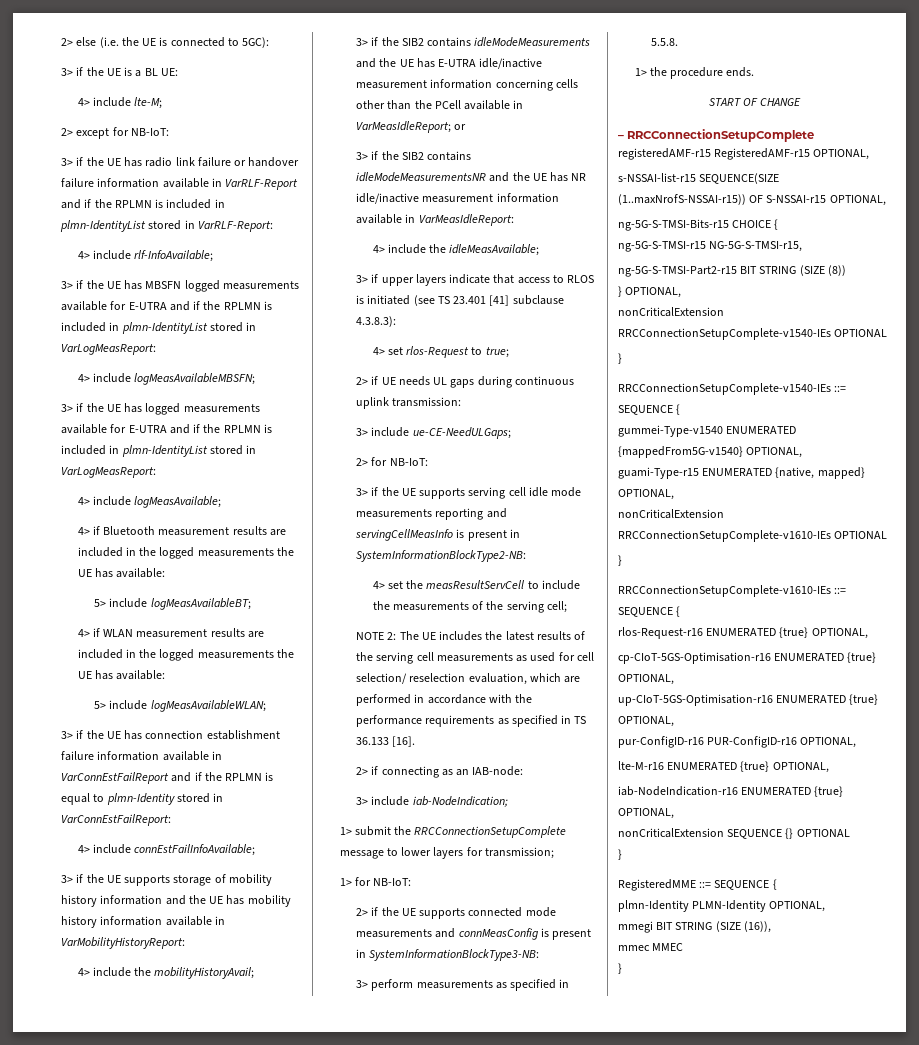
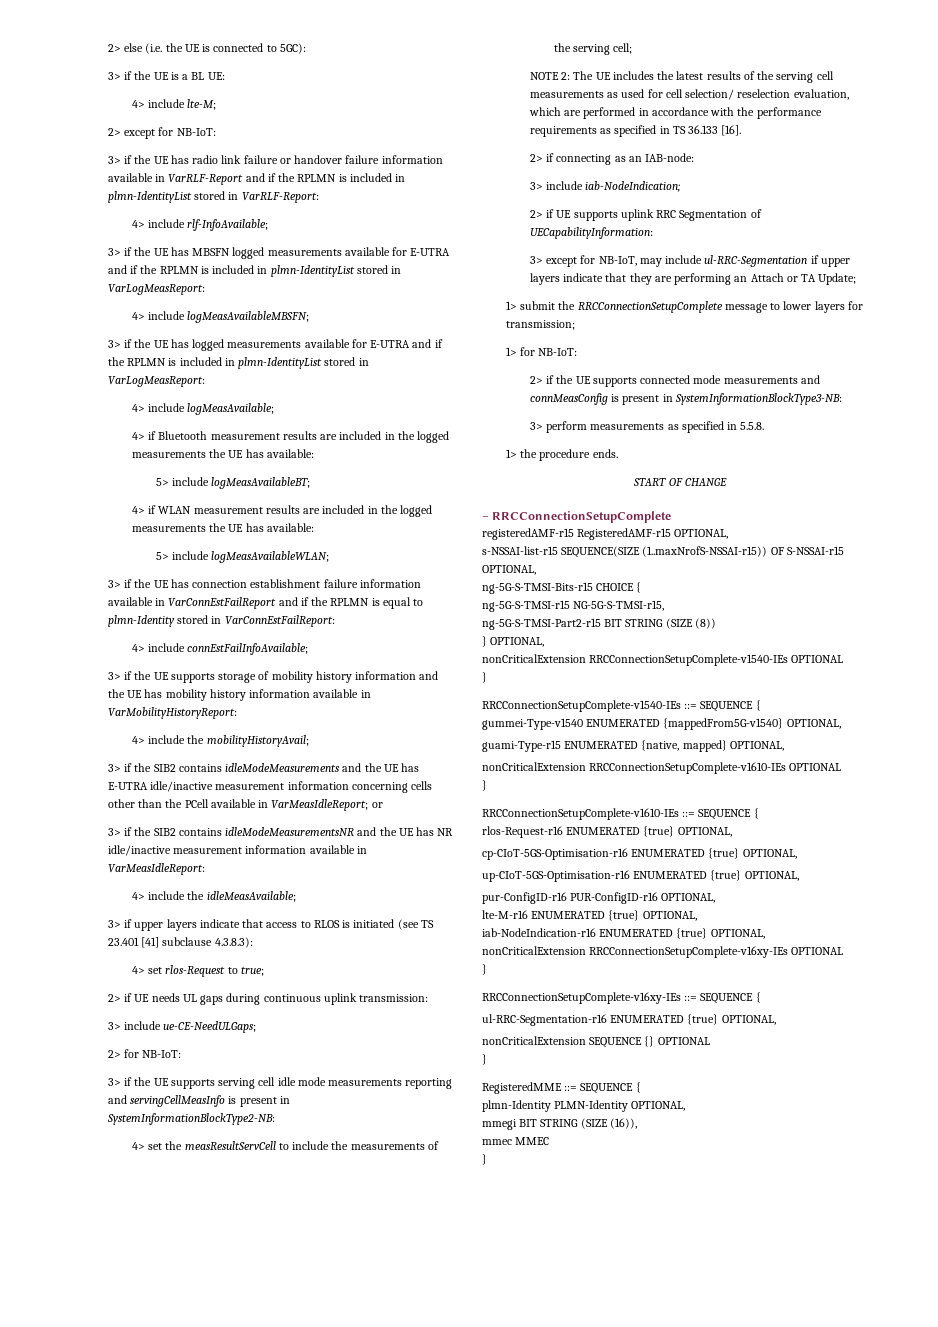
(508, 801) none -> [529,209,762,221] [529,227,653,239] [529,255,850,267] [529,273,857,285] // 2> if UE supports uplink RRC Segmentation of UECapabilityInformation: // 3> except for NB-IoT, may include ul-RRC-Segmentation if upper layers indicate that they are performing an Attach or TA Update;
(674, 813) none -> [482,946,844,958] [482,964,487,975] [482,992,761,1004] [482,1014,776,1026] // nonCriticalExtension RRCConnectionSetupComplete-v16xy-IEs OPTIONAL // } // RRCConnectionSetupComplete-v16xy-IEs ::= SEQUENCE { // ul-RRC-Segmentation-r16 ENUMERATED {true} OPTIONAL,

